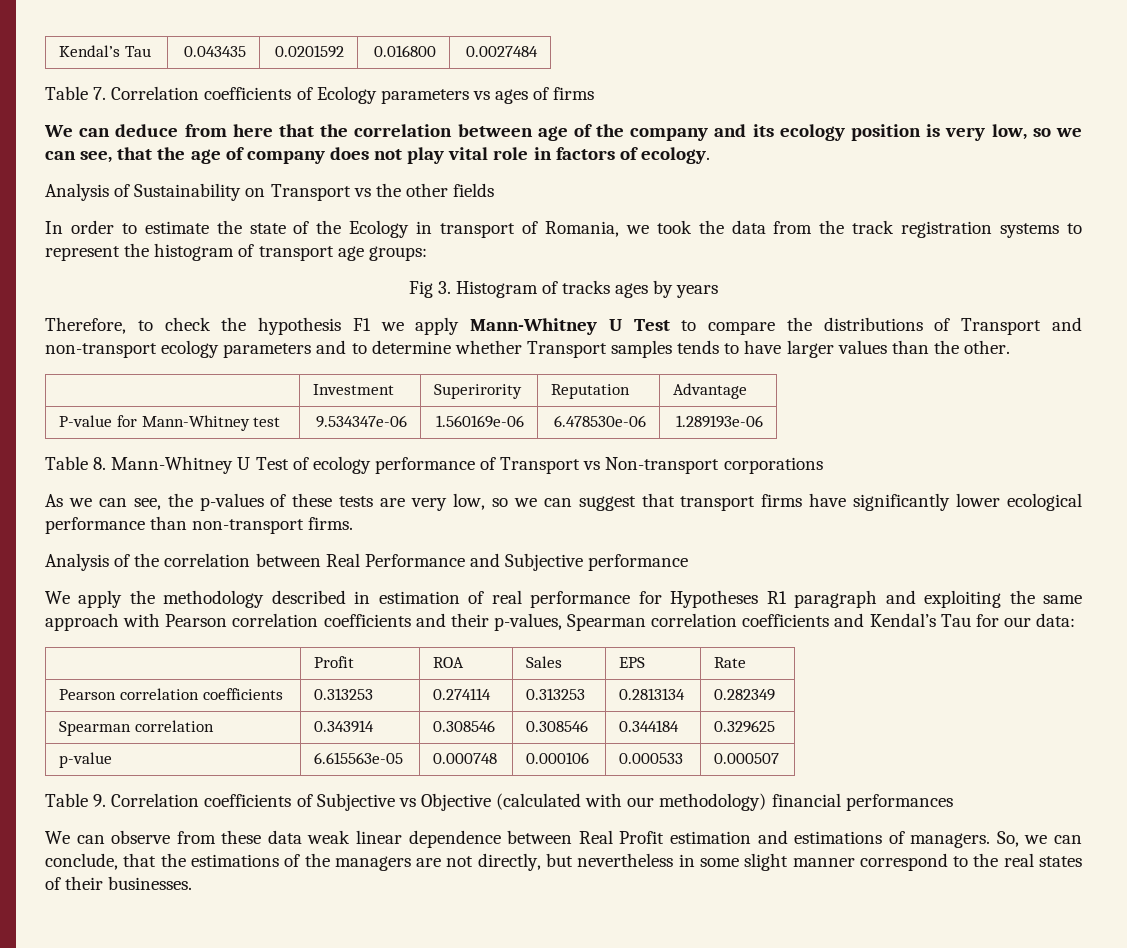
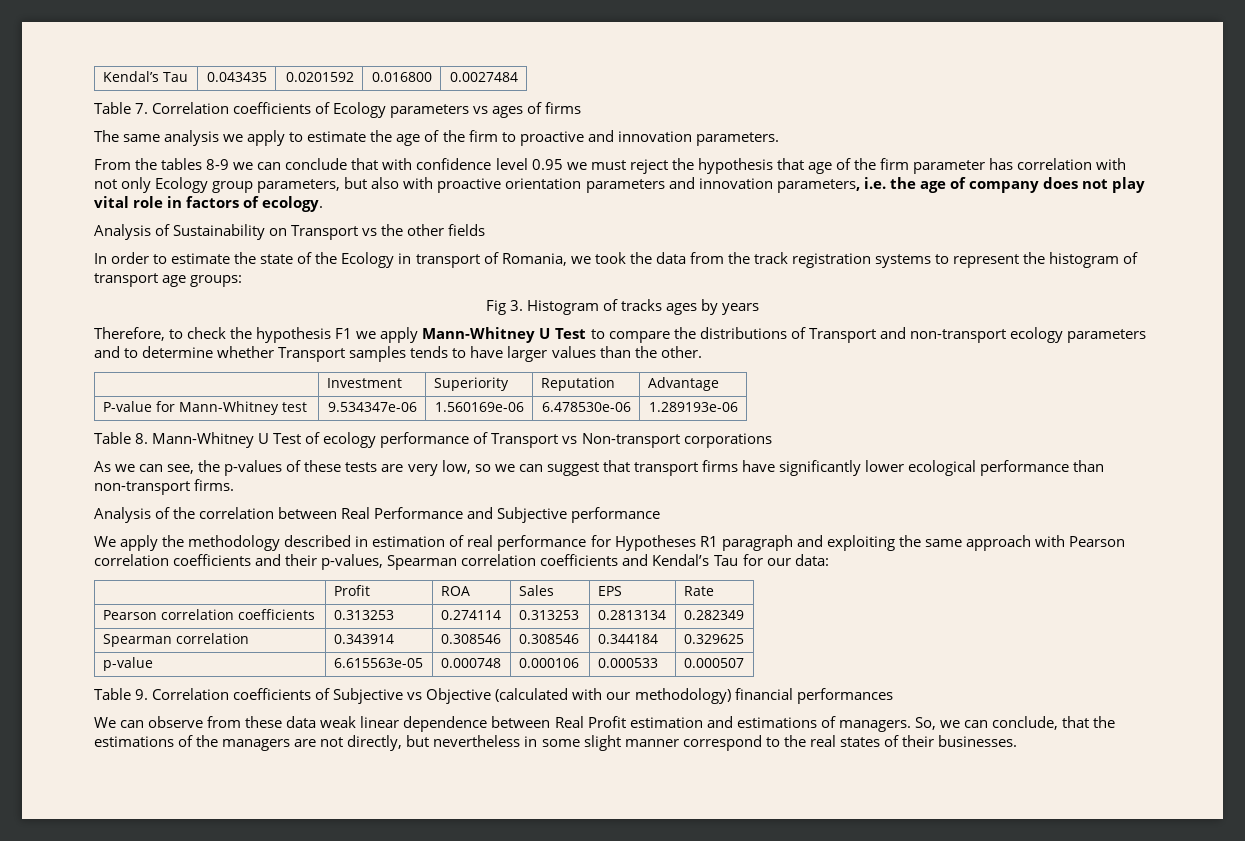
[44,124,1082,141] [45,147,153,163] We can deduce from here that the correlation between age of the company and its ecology position is very low, so we can see, that -> [94,130,779,146] [94,158,1127,174] [94,177,886,193] The same analysis we apply to estimate the age of the firm to proactive and innovation parameters. // From the tables 8-9 we can conclude that with confidence level 0.95 we must reject the hypothesis that age of the firm parameter has correlation with not only Ecology group parameters, but also with proactive orientation parameters and innovation parameters, i.e.
[434,384,523,399] Superirority -> [433,377,509,391] Superiority

